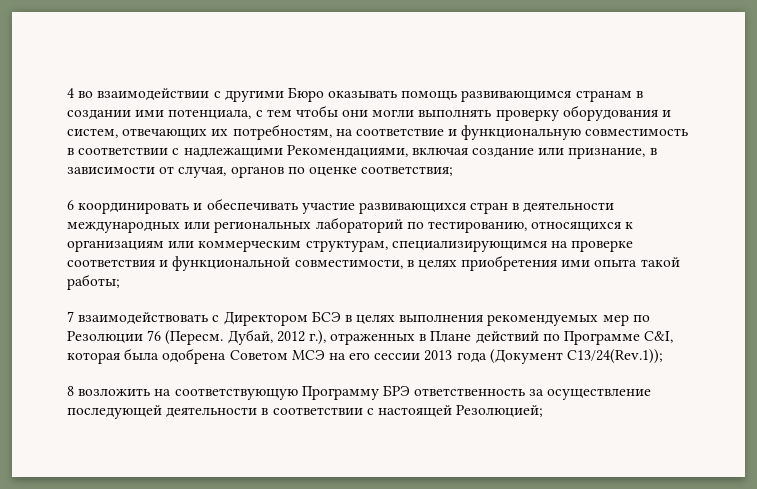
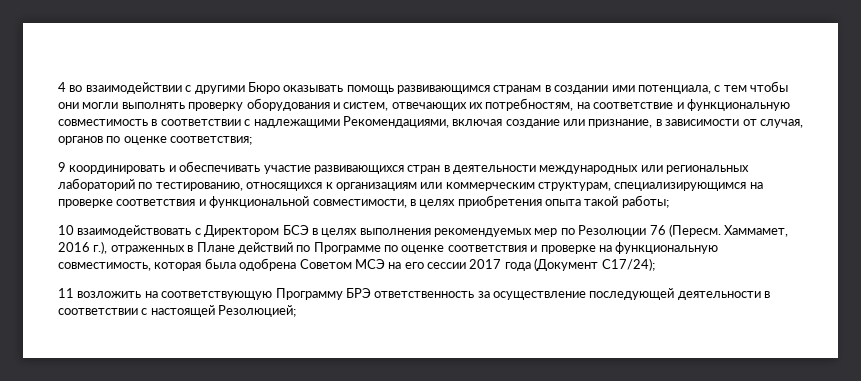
[67,200,74,210] 6 -> [58,162,66,172] 9
[561,260,591,267] ими -> (542, 201) none
[67,311,74,322] 7 -> [58,225,74,235] 10
[227,329,305,345] Дубай, 2012 -> [724,225,789,237] [58,242,90,252] Хаммамет, 2016
[644,331,674,343] C&I, -> [384,242,719,254] [58,262,151,271] по оценке соответствия и проверке на функциональную совместимость,
[424,350,453,361] 2013 -> [469,259,502,269] 2017
[567,349,664,364] [67,386,74,396] C13/24(Rev.1)); // 8 -> [601,258,655,271] [58,288,74,298] C17/24); // 11

